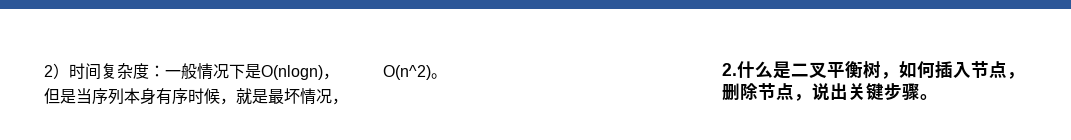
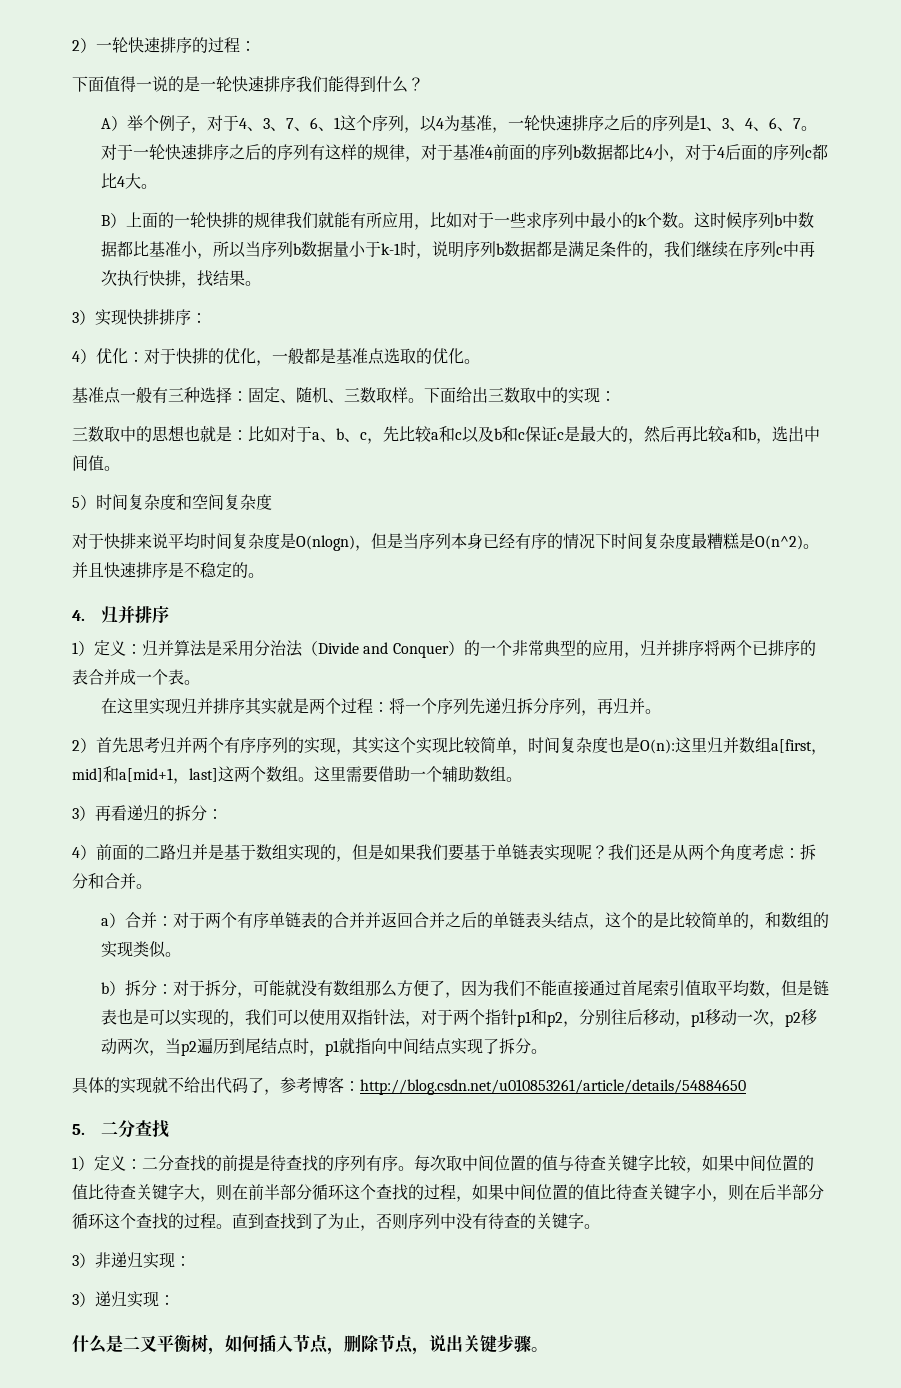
[44,63,245,80] 2）时间复杂度：一般情况下 -> [72,37,256,53] [72,76,424,93] [100,115,817,133] [100,144,828,162] [100,173,157,189] [100,212,814,230] [100,241,815,259] [100,270,261,288] [72,309,207,326] [72,348,480,366] [72,387,616,404] [72,425,820,444] [72,455,120,471] [72,494,272,510] [72,533,280,550] 2）一轮快速排序的过程： // 下面值得一说的是一轮快速排序我们能得到什么？ // A）举个例子，对于4、3、7、6、1这个序列，以4为基准，一轮快速排序之后的序列是1、3、4、6、7。对于一轮快速排序之后的序列有这样的规律，对于基准4前面的序列b数据都比4小，对于4后面的序列c都比4大。 // B）上面的一轮快排的规律我们就能有所应用，比如对于一些求序列中最小的k个数。这时候序列b中数据都比基准小，所以当序列b数据量小于k-1时，说明序列b数据都是满足条件的，我们继续在序列c中再次执行快排，找结果。 // 3）实现快排排序： // 4）优化：对于快排的优化，一般都是基准点选取的优化。 // 基准点一般有三种选择：固定、随机、三数取样。下面给出三数取中的实现： // 三数取中的思想也就是：比如对于a、b、c，先比较a和c以及b和c保证c是最大的，然后再比较a和b，选出中间值。 // 5）时间复杂度和空间复杂度 // 对于快排来说平均时间复杂度
[156,88,348,105] [383,65,447,80] [722,63,737,76] 有序时候，就是最坏情况，O(n^2)。 // 2. -> [483,533,819,550] [72,562,264,578] [72,605,169,624] [72,640,816,658] [72,669,200,685] [100,698,661,716] [72,736,827,755] [72,766,522,784] [72,805,223,821] [72,844,816,862] [72,873,152,889] [100,912,829,930] [100,941,181,958] [100,979,829,998] [100,1008,817,1027] [100,1038,547,1056] [72,1076,746,1095] [72,1120,169,1138] [72,1154,814,1173] [72,1184,824,1202] [72,1213,600,1231] [72,1252,191,1269] [72,1291,175,1308] 已经有序的情况下时间复杂度最糟糕是O(n^2)。并且快速排序是不稳定的。 // 4.归并排序 // 1）定义：归并算法是采用分治法（Divide and Conquer）的一个非常典型的应用，归并排序将两个已排序的表合并成一个表。 // 在这里实现归并排序其实就是两个过程：将一个序列先递归拆分序列，再归并。 // 2）首先思考归并两个有序序列的实现，其实这个实现比较简单，时间复杂度也是O(n):这里归并数组a[first，mid]和a[mid+1，last]这两个数组。这里需要借助一个辅助数组。 // 3）再看递归的拆分： // 4）前面的二路归并是基于数组实现的，但是如果我们要基于单链表实现呢？我们还是从两个角度考虑：拆分和合并。 // a）合并：对于两个有序单链表的合并并返回合并之后的单链表头结点，这个的是比较简单的，和数组的实现类似。 // b）拆分：对于拆分，可能就没有数组那么方便了，因为我们不能直接通过首尾索引值取平均数，但是链表也是可以实现的，我们可以使用双指针法，对于两个指针p1和p2，分别往后移动，p1移动一次，p2移动两次，当p2遍历到尾结点时，p1就指向中间结点实现了拆分。 // 具体的实现就不给出代码了，参考博客：http://blog.csdn.net/u010853261/article/details/54884650 // 5.二分查找 // 1）定义：二分查找的前提是待查找的序列有序。每次取中间位置的值与待查关键字比较，如果中间位置的值比待查关键字大，则在前半部分循环这个查找的过程，如果中间位置的值比待查关键字小，则在后半部分循环这个查找的过程。直到查找到了为止，否则序列中没有待查的关键字。 // 3）非递归实现： // 3）递归实现： //

